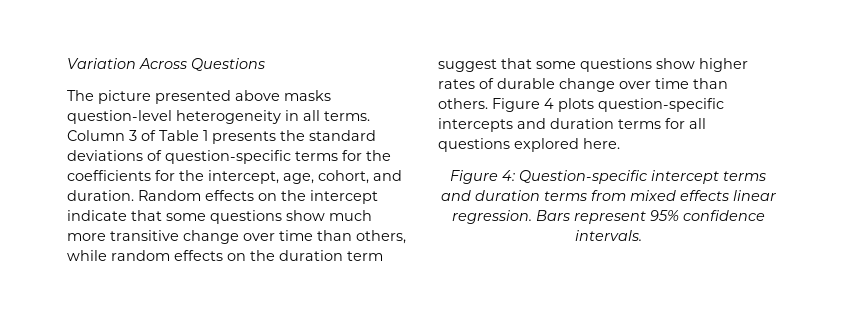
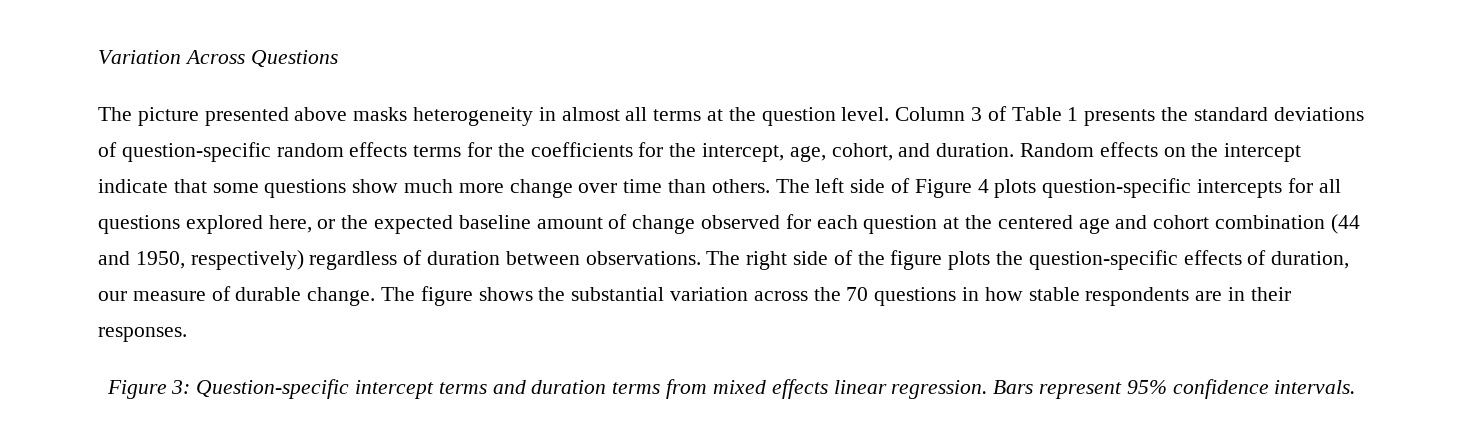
[67,110,172,124] question-level -> (408, 114) none
[303,110,370,121] all terms. -> [561,107,890,126] almost all terms at the question level.
(291, 157) none -> [276,142,408,157] random effects
[110,230,406,244] [67,250,383,261] [438,58,748,72] [438,78,555,89] transitive change over time than others, while random effects on the duration term suggest that some questions show higher rates of durable -> (504, 188) none
(488, 103) none -> [775,178,911,193] The left side of
[517,118,661,129] and duration terms -> (1283, 188) none
[583,138,620,149] [450,170,515,184] here. // Figure 4: -> [268,214,1360,234] [98,250,1350,270] [98,286,1291,306] [98,327,187,342] [106,380,191,399] here, or the expected baseline amount of change observed for each question at the centered age and cohort combination (44 and 1950, respectively) regardless of duration between observations. The right side of the figure plots the question-specific effects of duration, our measure of durable change. The figure shows the substantial variation across the 70 questions in how stable respondents are in their responses. // Figure 3:

